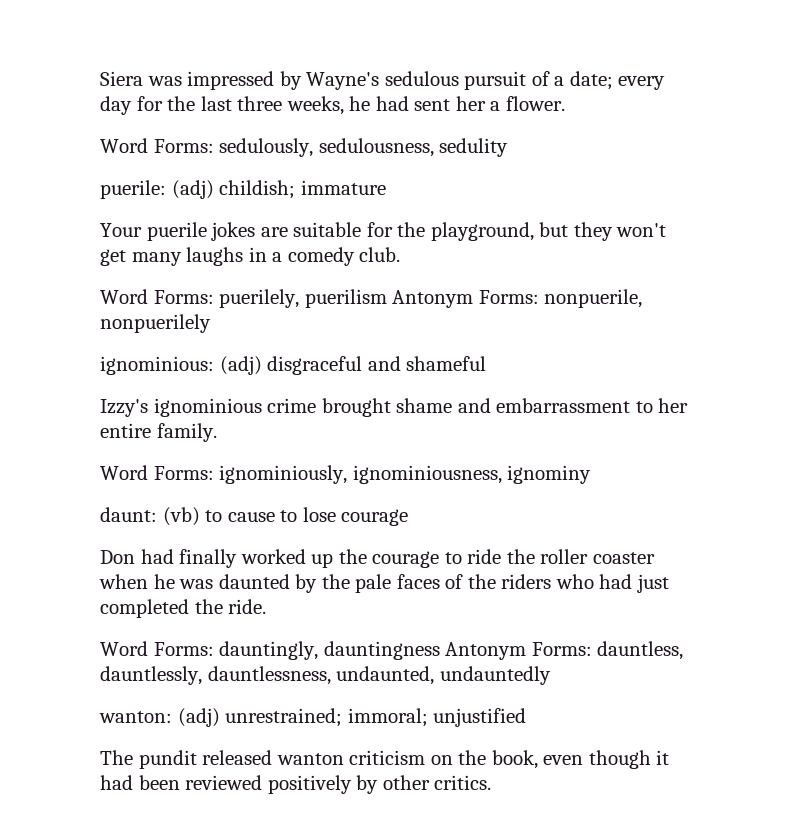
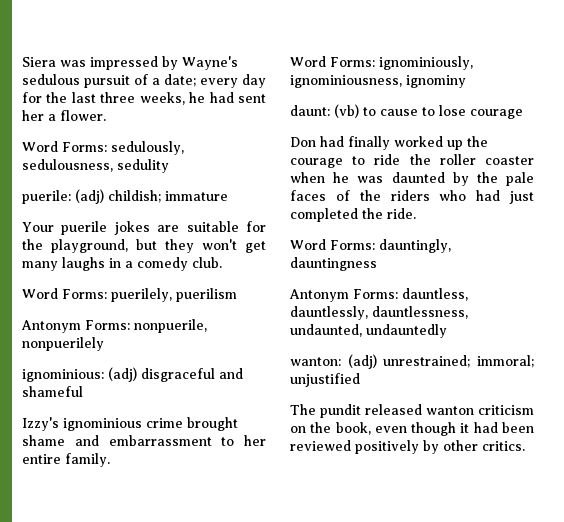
(387, 298) none -> (237, 295) //
(440, 650) none -> (377, 264) //

